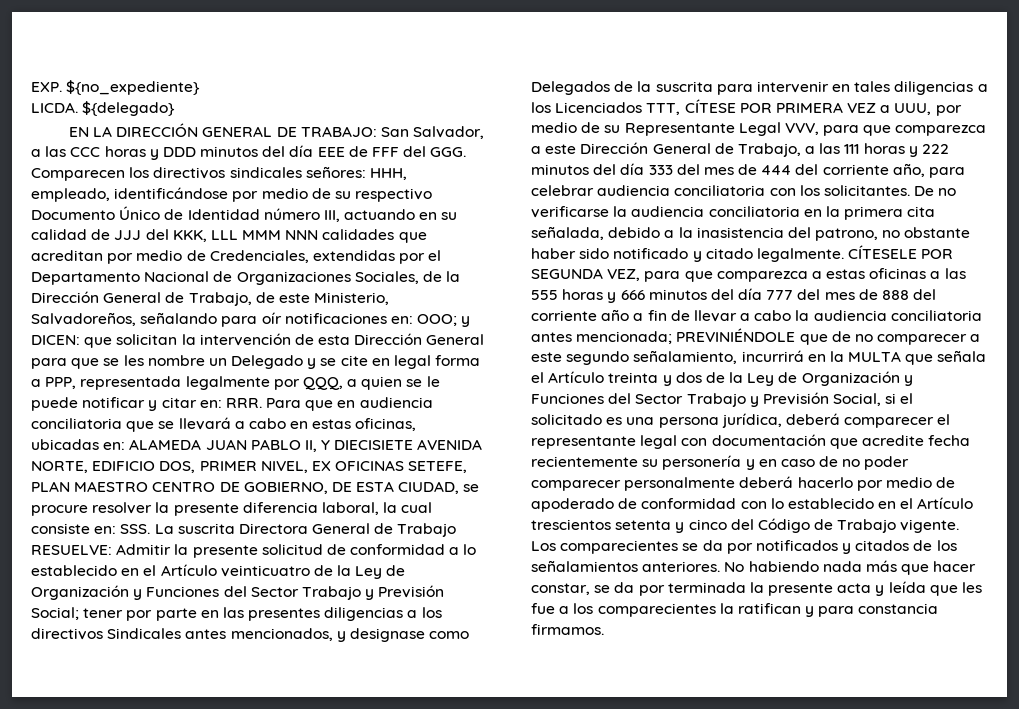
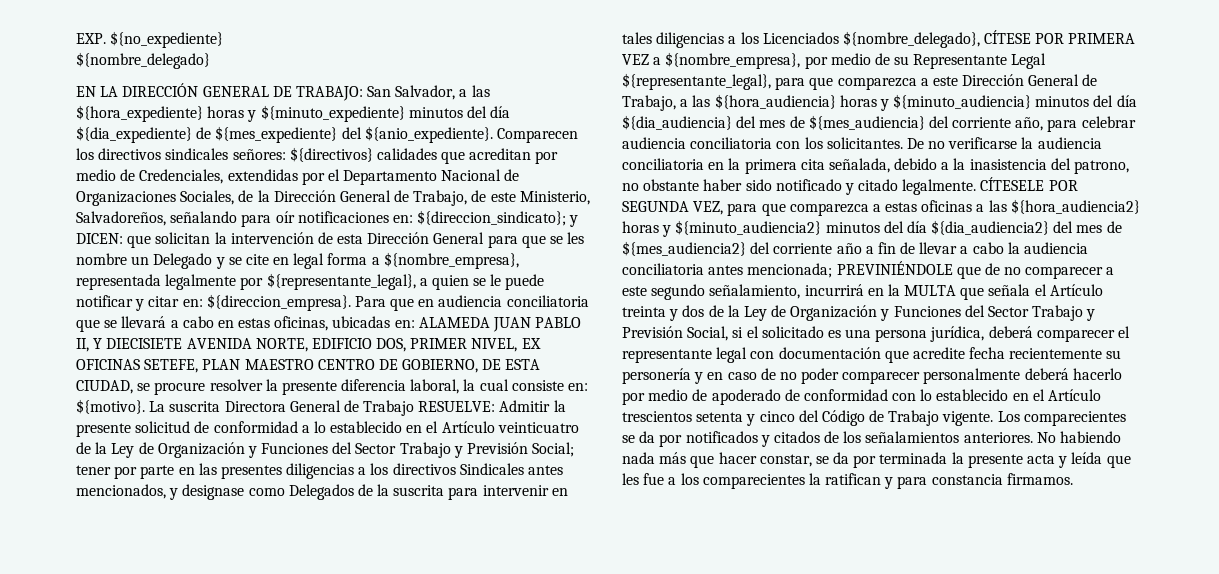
[31,101,176,116] LICDA. ${delegado} -> [76,52,210,69] ${nombre_delegado}
[70,145,467,160] CCC horas y DDD minutos del día EEE de FFF del GGG. -> [76,105,511,122] [76,126,493,143] ${hora_expediente} horas y ${minuto_expediente} minutos del día ${dia_expediente} de ${mes_expediente} del ${anio_expediente}.
[369,168,407,180] [31,187,433,202] [31,206,458,222] [31,229,319,242] HHH, empleado, identificándose por medio de su respectivo Documento Único de Identidad número III, actuando en su calidad de JJJ del KKK, LLL MMM NNN -> [289,147,373,162] ${directivos}
[417,314,458,326] OOO; -> [417,210,567,226] ${direccion_sindicato};
[45,377,77,389] PPP, -> [383,252,519,269] ${nombre_empresa},
[302,377,343,390] QQQ, -> [266,273,416,290] ${representante_legal},
[225,398,262,408] RRR. -> [206,294,351,311] ${direccion_empresa}.
[120,524,151,534] SSS. -> [76,399,145,414] ${motivo}.
[646,103,681,115] TTT, -> [842,31,980,48] ${nombre_delegado},
[894,103,932,115] UUU, -> [665,52,801,69] ${nombre_empresa},
[784,123,819,135] VVV, -> [622,73,771,90] ${representante_legal},
[844,143,950,157] [531,163,792,175] 111 horas y 222 minutos del día 333 del mes de 444 -> [714,94,1137,111] [622,115,925,130] ${hora_audiencia} horas y ${minuto_audiencia} minutos del día ${dia_audiencia} del mes de ${mes_audiencia}
[531,288,910,303] 555 horas y 666 minutos del día 777 del mes de 888 -> [1010,199,1140,214] [622,220,1122,237] [622,241,746,256] ${hora_audiencia2} horas y ${minuto_audiencia2} minutos del día ${dia_audiencia2} del mes de ${mes_audiencia2}

